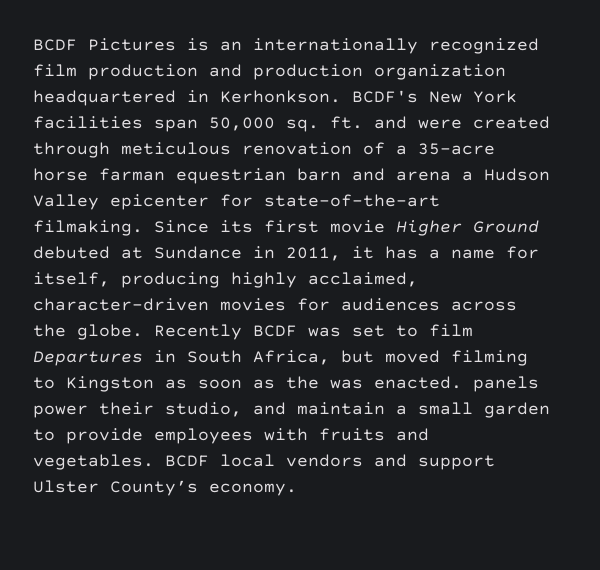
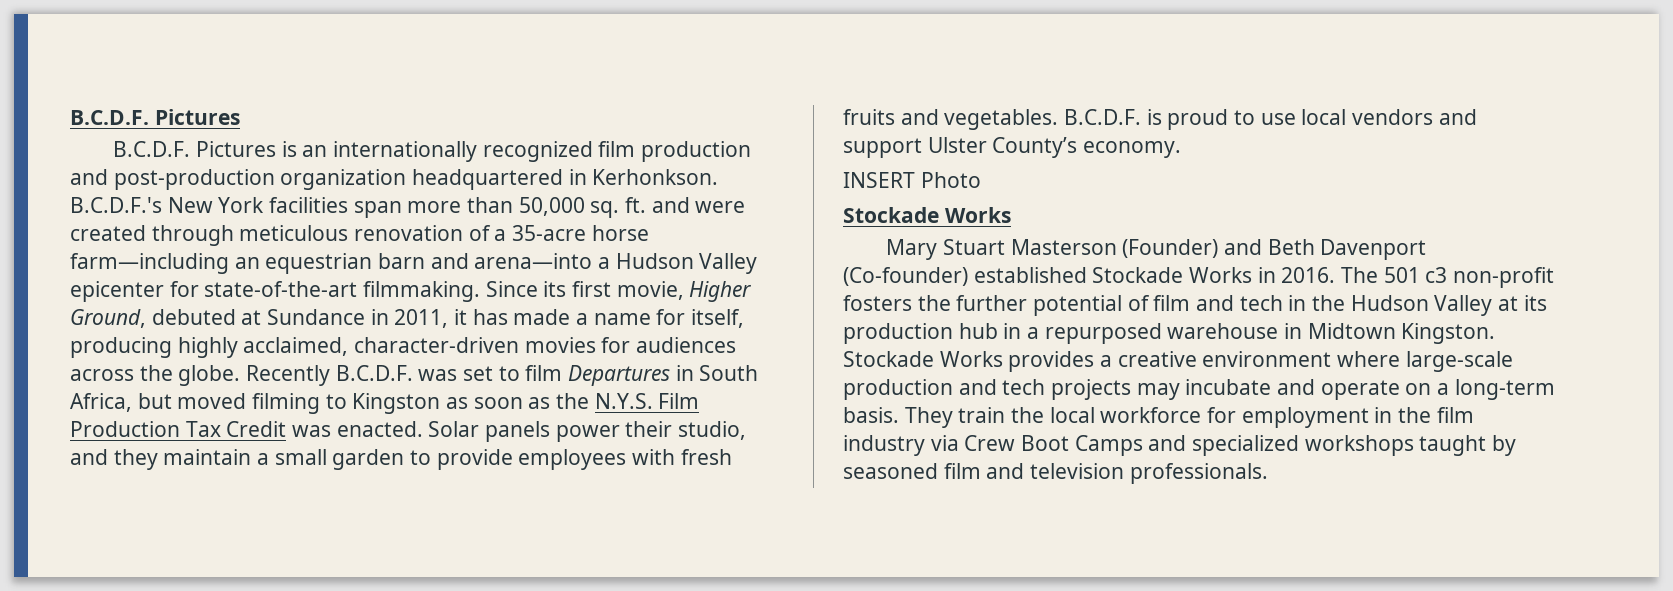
[33,39,77,51] BCDF -> [70,109,240,125] [113,141,191,157] B.C.D.F. Pictures // B.C.D.F.
[253,64,363,80] production -> [113,169,275,190] post-production
[352,90,418,103] BCDF's -> [70,197,162,213] B.C.D.F.'s
(198, 125) none -> [407,197,514,213] more than
[99,168,165,181] farman -> [70,253,260,274] farm—including an
[396,171,451,181] arena -> [474,253,593,269] arena—into
[33,220,143,236] filmaking. -> [363,281,481,302] filmmaking.
[330,220,539,236] movie Higher Ground -> [616,281,753,302] [70,309,146,328] movie, Higher Ground,
(418, 252) none -> [513,309,571,325] made
[253,325,297,337] BCDF -> [335,365,413,381] B.C.D.F.
(319, 382) none -> [594,393,700,409] [70,421,287,437] N.Y.S. Film Production Tax Credit
(462, 382) none -> [428,421,480,437] Solar
(286, 408) none -> [113,449,158,470] they
(308, 434) none -> [680,449,732,465] fresh
[165,455,209,467] BCDF -> [1064,109,1296,130] B.C.D.F. is proud to use
(297, 489) none -> [843,172,981,188] [843,207,1011,223] [886,239,1427,260] [843,267,1555,288] [843,295,1547,316] [843,323,1496,344] [843,351,1513,372] [843,379,1555,400] [843,407,1474,428] [843,435,1517,456] [843,463,1268,484] // INSERT Photo // Stockade Works // Mary Stuart Masterson (Founder) and Beth Davenport (Co-founder) established Stockade Works in 2016. The 501 c3 non-profit fosters the further potential of film and tech in the Hudson Valley at its production hub in a repurposed warehouse in Midtown Kingston. Stockade Works provides a creative environment where large-scale production and tech projects may incubate and operate on a long-term basis. They train the local workforce for employment in the film industry via Crew Boot Camps and specialized workshops taught by seasoned film and television professionals.

